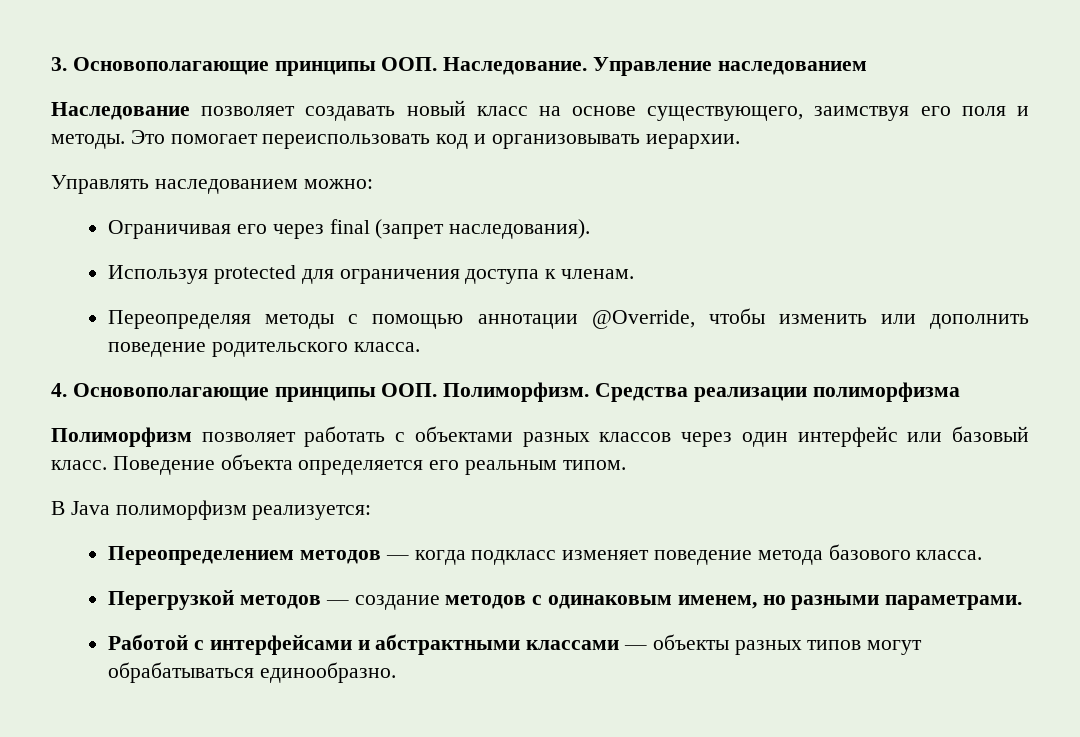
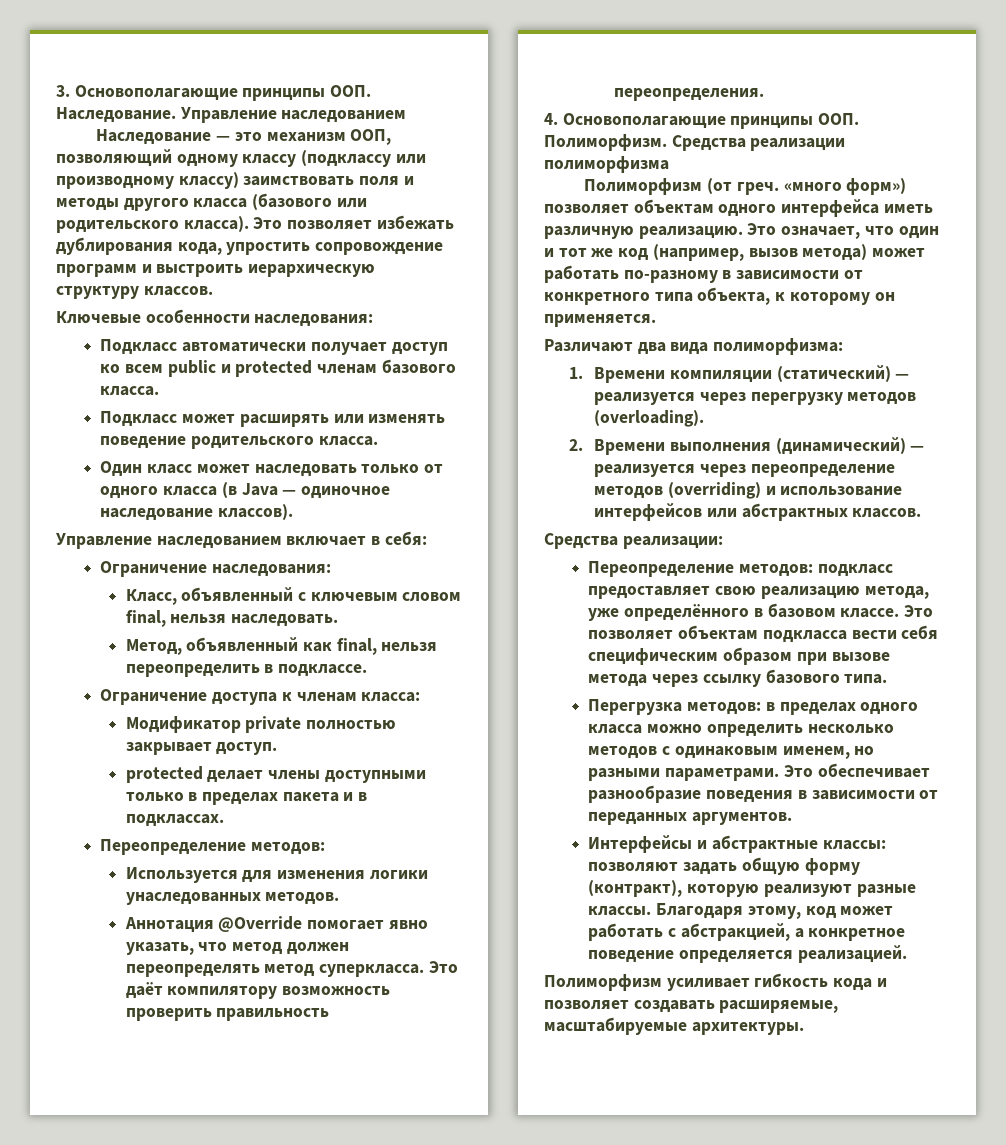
[201,100,1029,121] [51,130,740,149] [51,175,373,194] [108,219,591,239] [108,265,634,284] [108,308,1029,329] [108,342,420,357] позволяет создавать новый класс на основе существующего, заимствуя его поля и методы. Это помогает переиспользовать код и организовывать иерархии. // Управлять наследованием можно: // Ограничивая его через final (запрет наследования). // Используя protected для ограничения доступа к членам. // Переопределяя методы с помощью аннотации @Override, чтобы изменить или дополнить поведение родительского класса. -> [216,129,392,145] [56,149,426,167] [56,172,414,189] [56,193,367,211] [56,215,454,233] [56,237,444,255] [56,264,376,277] [56,286,213,299] [56,309,374,327] [100,339,448,355] [100,359,456,377] [100,386,160,396] [100,411,446,427] [100,436,378,449] [100,461,443,477] [100,482,390,499] [100,504,294,521] [56,531,427,549] [100,561,332,577] [125,587,462,605] [125,610,338,627] [125,637,438,655] [125,664,367,677] [100,689,421,705] [125,716,396,733] [125,742,278,755] [125,766,426,783] [125,792,368,805] [125,814,224,827] [100,839,326,855] [125,867,428,883] [125,892,340,905] [124,916,428,933] [125,942,349,955] [125,961,458,977] [125,982,390,999] [125,1008,330,1021] [613,88,764,101] — это механизм ООП, позволяющий одному классу (подклассу или производному классу) заимствовать поля и методы другого класса (базового или родительского класса). Это позволяет избежать дублирования кода, упростить сопровождение программ и выстроить иерархическую структуру классов. // Ключевые особенности наследования: // Подкласс автоматически получает доступ ко всем public и protected членам базового класса. // Подкласс может расширять или изменять поведение родительского класса. // Один класс может наследовать только от одного класса (в Java — одиночное наследование классов). // Управление наследованием включает в себя: // Ограничение наследования: // Класс, объявленный с ключевым словом final, нельзя наследовать. // Метод, объявленный как final, нельзя переопределить в подклассе. // Ограничение доступа к членам класса: // Модификатор private полностью закрывает доступ. // protected делает члены доступными только в пределах пакета и в подклассах. // Переопределение методов: // Используется для изменения логики унаследованных методов. // Аннотация @Override помогает явно указать, что метод должен переопределять метод суперкласса. Это даёт компилятору возможность проверить правильность переопределения.
[201,426,1030,447] [51,454,626,475] [51,500,372,520] [108,544,983,565] [108,590,440,610] позволяет работать с объектами разных классов через один интерфейс или базовый класс. Поведение объекта определяется его реальным типом. // В Java полиморфизм реализуется: // Переопределением методов — когда подкласс изменяет поведение метода базового класса. // Перегрузкой методов — создание -> [707,178,907,195] [544,199,933,217] [544,223,939,239] [544,244,926,261] [544,265,863,283] [544,287,895,305] [544,314,656,327] [544,338,844,355] [569,365,910,383] [594,392,917,405] [594,410,705,427] [569,437,925,455] [594,464,895,477] [594,482,903,499] [594,503,922,521] [544,533,723,549] [588,561,893,577] [588,586,929,599] [588,603,933,621] [588,625,939,643] [588,647,890,665] [588,669,888,687] [588,699,919,715] [588,724,894,737] (от греч. «много форм») позволяет объектам одного интерфейса иметь различную реализацию. Это означает, что один и тот же код (например, вызов метода) может работать по-разному в зависимости от конкретного типа объекта, к которому он применяется. // Различают два вида полиморфизма: // 1. Времени компиляции (статический) — реализуется через перегрузку методов (overloading). // 2. Времени выполнения (динамический) — реализуется через переопределение методов (overriding) и использование интерфейсов или абстрактных классов. // Средства реализации: // Переопределение методов: подкласс предоставляет свою реализацию метода, уже определённого в базовом классе. Это позволяет объектам подкласса вести себя специфическим образом при вызове метода через ссылку базового типа. // Перегрузка методов: в пределах одного класса можно определить несколько
[108,634,923,655] [108,662,396,683] // Работой с интерфейсами и абстрактными классами — объекты разных типов могут обрабатываться единообразно. -> [783,763,930,778] [588,785,939,803] [588,812,793,825] [588,835,886,853] [588,857,860,875] [588,880,916,897] [588,903,894,919] [588,923,906,941] [588,945,907,963] [544,973,887,991] [544,1000,839,1013] [544,1017,804,1035] Это обеспечивает разнообразие поведения в зависимости от переданных аргументов. // Интерфейсы и абстрактные классы: позволяют задать общую форму (контракт), которую реализуют разные классы. Благодаря этому, код может работать с абстракцией, а конкретное поведение определяется реализацией. // Полиморфизм усиливает гибкость кода и позволяет создавать расширяемые, масштабируемые архитектуры.

